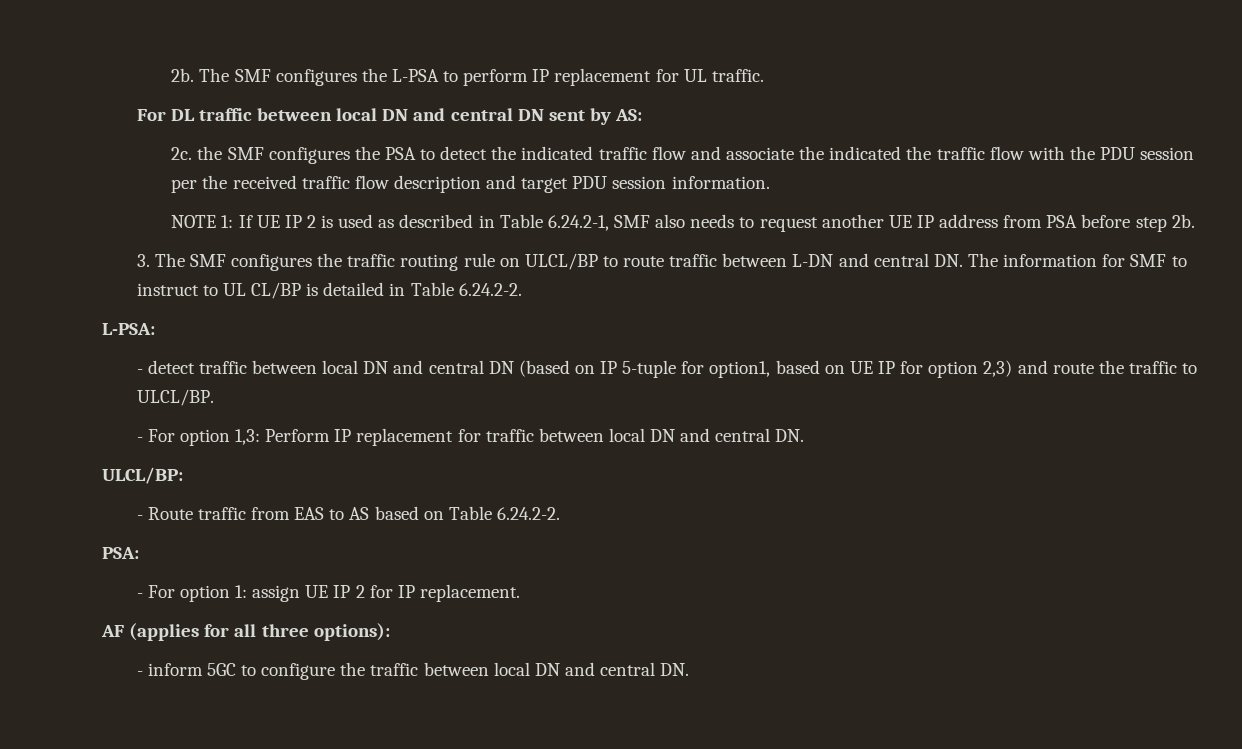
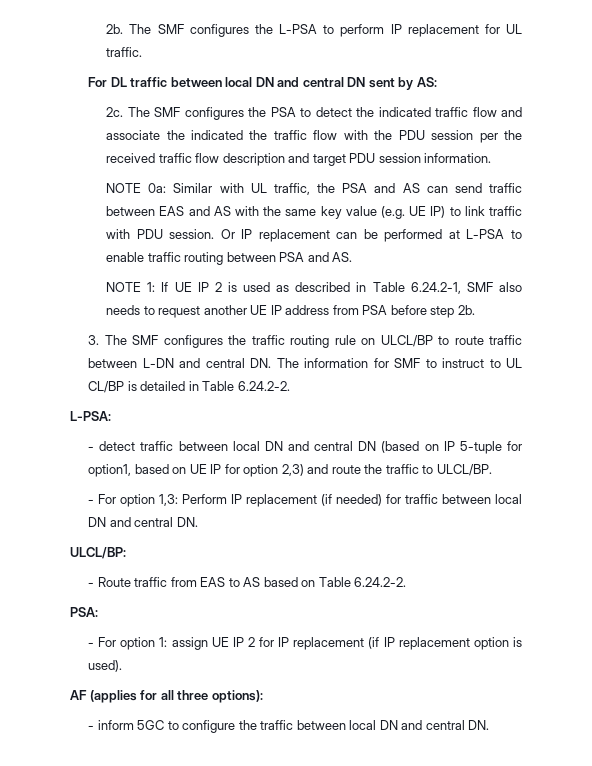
[197,146,223,160] the -> [127,107,150,117] The
(770, 182) none -> [106,183,523,195] [106,206,523,219] [106,229,522,242] [106,252,353,265] // NOTE 0a: Similar with UL traffic, the PSA and AS can send traffic between EAS and AS with the same key value (e.g. UE IP) to link traffic with PDU session. Or IP replacement can be performed at L-PSA to enable traffic routing between PSA and AS.
(454, 437) none -> [321,494,383,506] (if needed)
[419,584,520,602] replacement. -> [293,637,522,650] [88,660,123,672] replacement (if IP replacement option is used).

